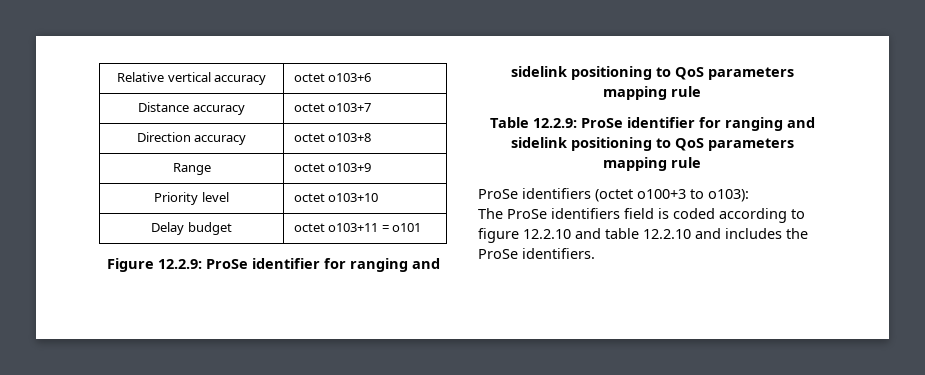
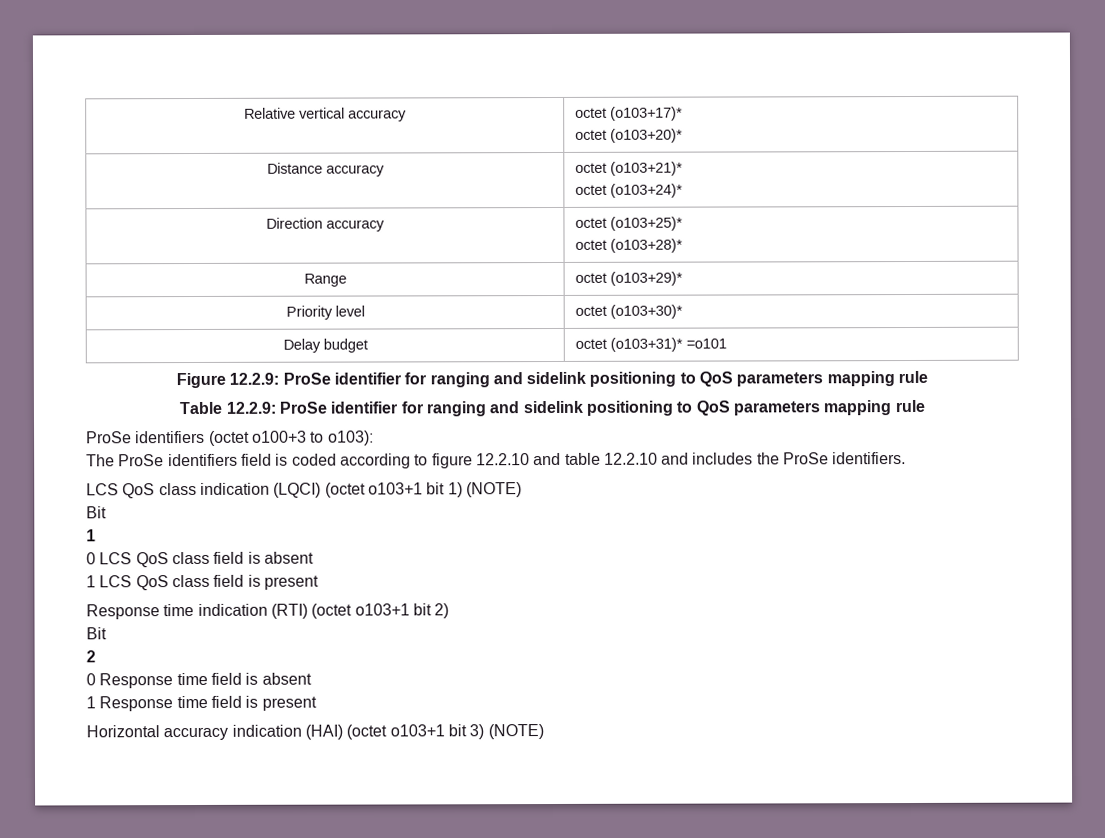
[328,73,372,82] o103+6 -> [610,106,684,121] [575,128,684,143] (o103+17)* // octet (o103+20)*
[328,103,372,112] o103+7 -> [610,161,684,176] [575,183,684,198] (o103+21)* // octet (o103+24)*
[328,133,372,142] o103+8 -> [610,216,684,231] [575,238,684,253] (o103+25)* // octet (o103+28)*
[328,163,372,172] o103+9 -> [610,271,684,286] (o103+29)*
[328,193,379,202] o103+10 -> [610,304,684,319] (o103+30)*
[328,223,422,232] o103+11 = o101 -> [610,337,728,352] (o103+31)* =o101
(595, 253) none -> [86,482,522,499] [86,506,107,519] [86,529,96,542] [86,551,314,568] [86,574,319,591] [86,603,450,620] [86,627,107,640] [86,650,96,663] [86,672,312,689] [86,695,317,712] [86,724,544,741] // LCS QoS class indication (LQCI) (octet o103+1 bit 1) (NOTE) // Bit // 1 // 0 LCS QoS class field is absent // 1 LCS QoS class field is present // Response time indication (RTI) (octet o103+1 bit 2) // Bit // 2 // 0 Response time field is absent // 1 Response time field is present // Horizontal accuracy indication (HAI) (octet o103+1 bit 3) (NOTE)

